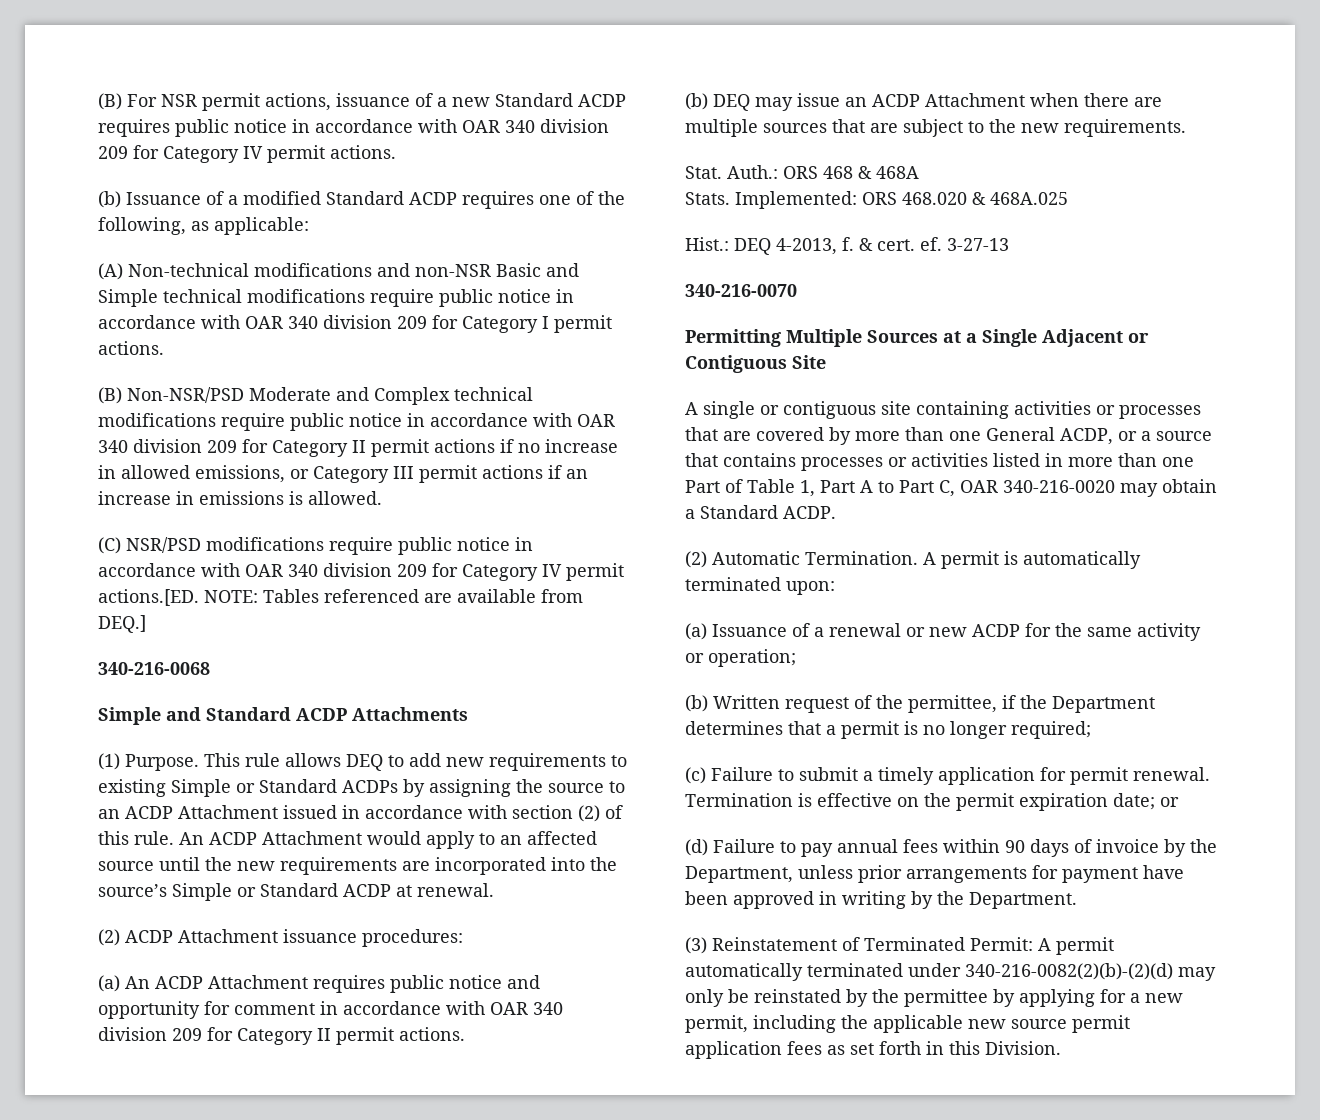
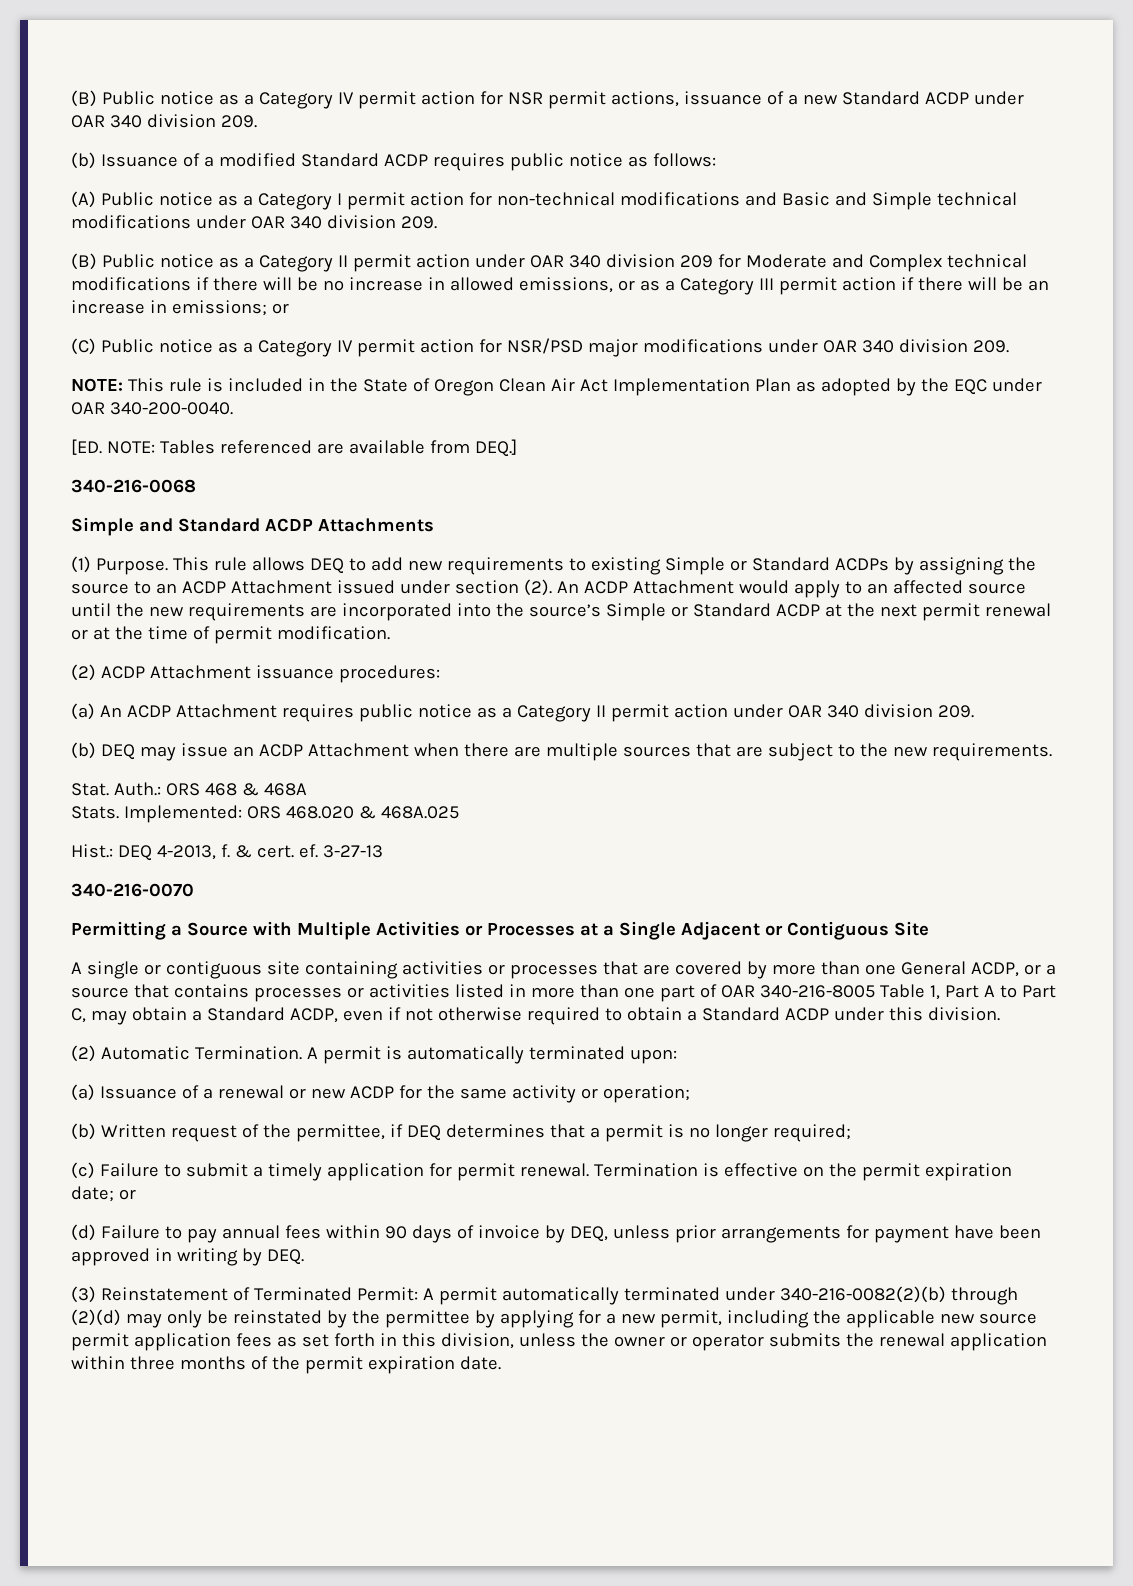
[98,93,157,110] (B) For -> [71,90,503,109] (B) Public notice as a Category IV permit action for
[98,119,609,137] [98,145,396,163] requires public notice in accordance with OAR 340 division 209 for Category IV permit actions. -> [973,91,1024,105] [71,114,257,128] under OAR 340 division 209.
[539,191,625,205] [98,217,309,235] [98,263,249,280] one of the following, as applicable: // (A) Non-technical -> [509,153,716,171] [71,191,615,210] public notice as follows: // (A) Public notice as a Category I permit action for non-technical
[415,264,491,277] non-NSR -> (777, 199) none
[370,289,574,307] [98,315,612,333] [98,341,164,355] [98,387,244,404] require public notice in accordance with OAR 340 division 209 for Category I permit actions. // (B) Non-NSR/PSD -> [195,215,437,229] [71,253,741,272] under OAR 340 division 209. // (B) Public notice as a Category II permit action under OAR 340 division 209 for
[221,413,615,431] [98,439,514,457] require public notice in accordance with OAR 340 division 209 for Category II permit actions if -> [195,277,318,291] if there will be
(309, 474) none -> [639,280,675,291] as a
[482,465,588,479] [98,491,382,505] [98,537,533,555] [98,563,624,581] [98,589,199,606] actions if an increase in emissions is allowed. // (C) NSR/PSD modifications require public notice in accordance with OAR 340 division 209 for Category IV permit actions.[ED. -> [841,277,1049,291] [71,300,289,316] [71,338,1009,357] [71,378,1042,396] [71,402,233,415] [71,439,102,455] action if there will be an increase in emissions; or // (C) Public notice as a Category IV permit action for NSR/PSD major modifications under OAR 340 division 209. // NOTE: This rule is included in the State of Oregon Clean Air Act Implementation Plan as adopted by the EQC under OAR 340-200-0040. // [ED.
[342,805,623,822] [98,831,174,845] in accordance with section (2) of this rule. -> [399,579,552,596] under section (2).
[417,883,494,897] renewal. -> [846,603,1051,621] [71,626,390,644] the next permit renewal or at the time of permit modification.
[507,975,540,989] [98,1001,563,1019] [98,1027,465,1045] and opportunity for comment in accordance with OAR 340 division 209 for Category II permit actions. -> [476,704,974,722] as a Category II permit action under OAR 340 division 209.
[786,329,938,347] Multiple Sources -> [170,921,575,940] a Source with Multiple Activities or Processes
[685,479,743,493] Part of -> [659,984,875,1002] part of OAR 340-216-8005
[960,480,1115,493] OAR 340-216-0020 -> (86, 1015) none
[783,506,836,519] ACDP. -> [289,1007,1000,1025] ACDP, even if not otherwise required to obtain a Standard ACDP under this division.
[1020,695,1155,713] the Department -> [406,1125,441,1141] DEQ
[1190,839,1217,853] [685,866,793,883] the Department, -> [569,1226,608,1242] DEQ,
[937,891,1077,909] the Department. -> [266,1249,304,1265] DEQ.
[965,963,1173,980] 340-216-0082(2)(b)-(2)(d) -> [779,1286,1018,1305] [71,1309,121,1326] 340-216-0082(2)(b) through (2)(d)
[985,1041,1061,1055] Division. -> [440,1333,1047,1351] [71,1356,501,1374] division, unless the owner or operator submits the renewal application within three months of the permit expiration date.

